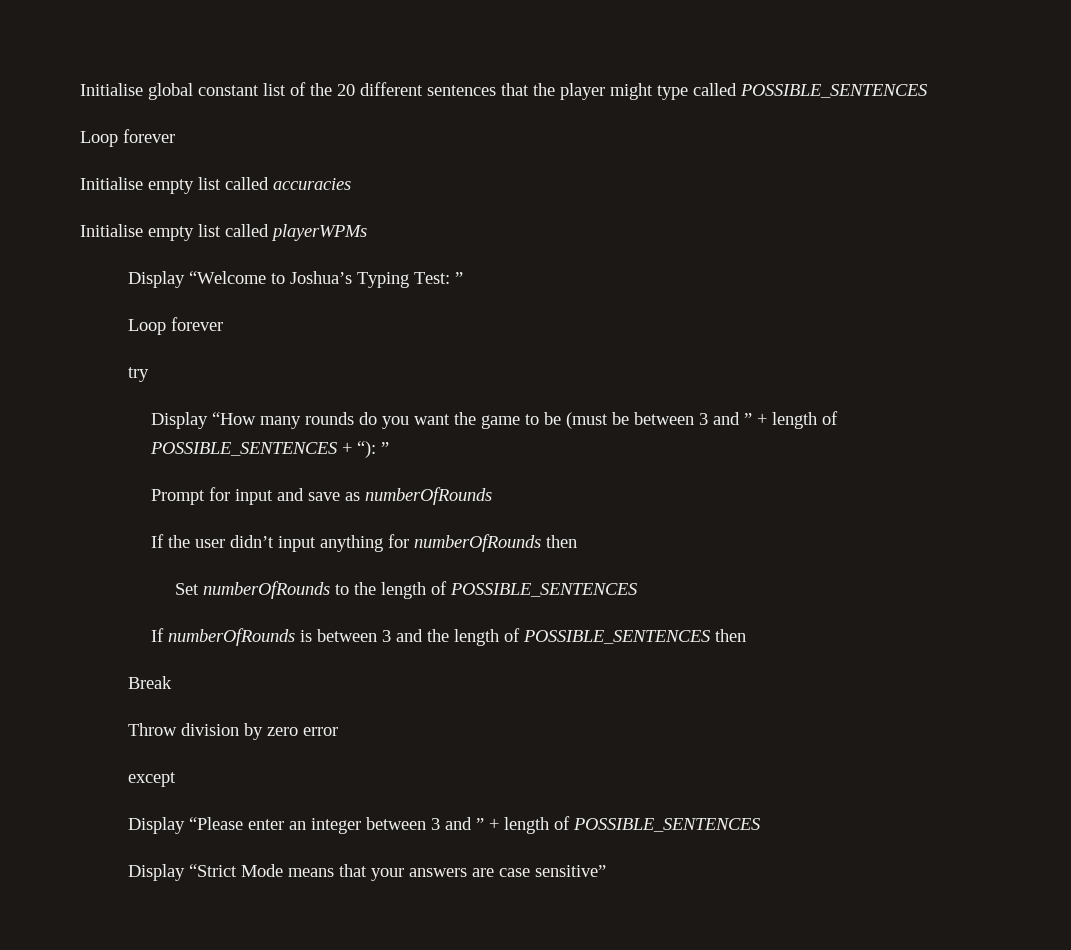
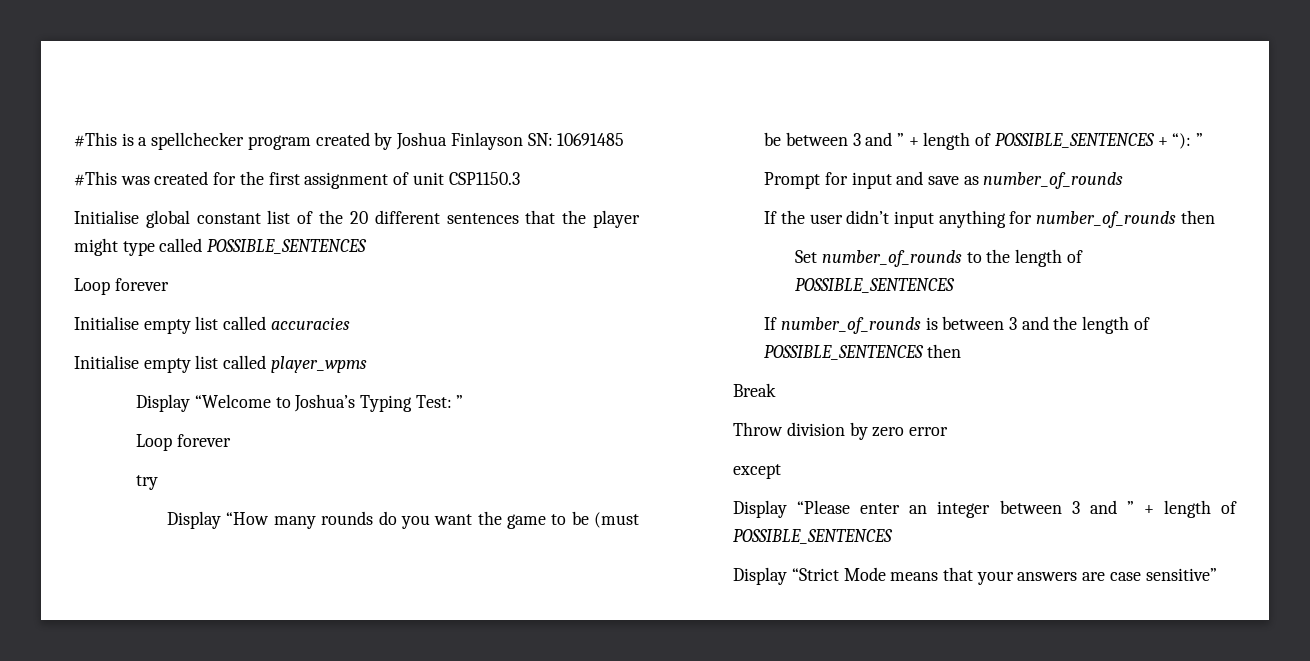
(80, 89) none -> [74,132,625,150] [74,171,520,189] #This is a spellchecker program created by Joshua Finlayson SN: 10691485 // #This was created for the first assignment of unit CSP1150.3 //
[271,224,367,241] playerWPMs -> [270,356,367,373] player_wpms
[365,487,493,505] numberOfRounds -> [983,172,1124,189] number_of_rounds
[414,534,542,552] numberOfRounds -> [1036,211,1177,228] number_of_rounds
[203,581,331,599] numberOfRounds -> [821,250,962,267] number_of_rounds
[168,628,296,646] numberOfRounds -> [780,317,921,334] number_of_rounds

